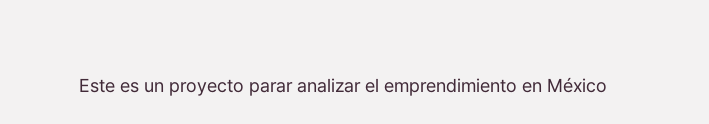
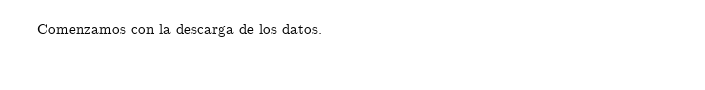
[79,77,607,96] Este es un proyecto parar analizar el emprendimiento en México -> [37,24,322,37] Comenzamos con la descarga de los datos.

